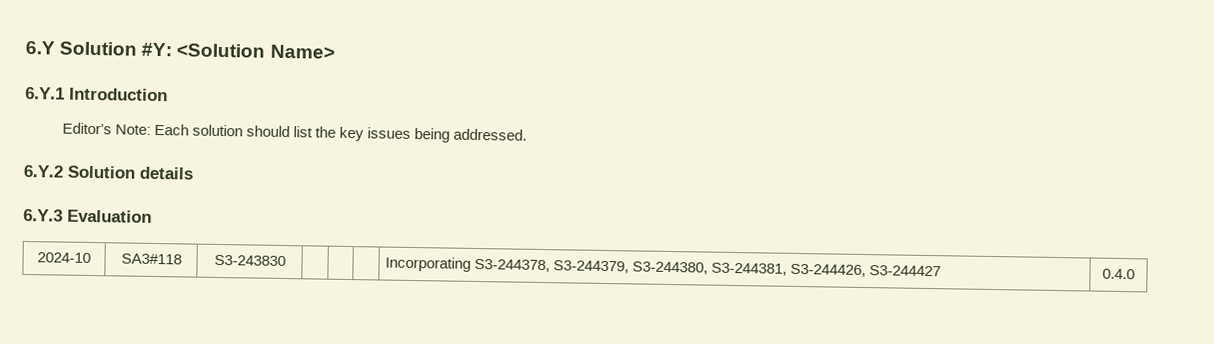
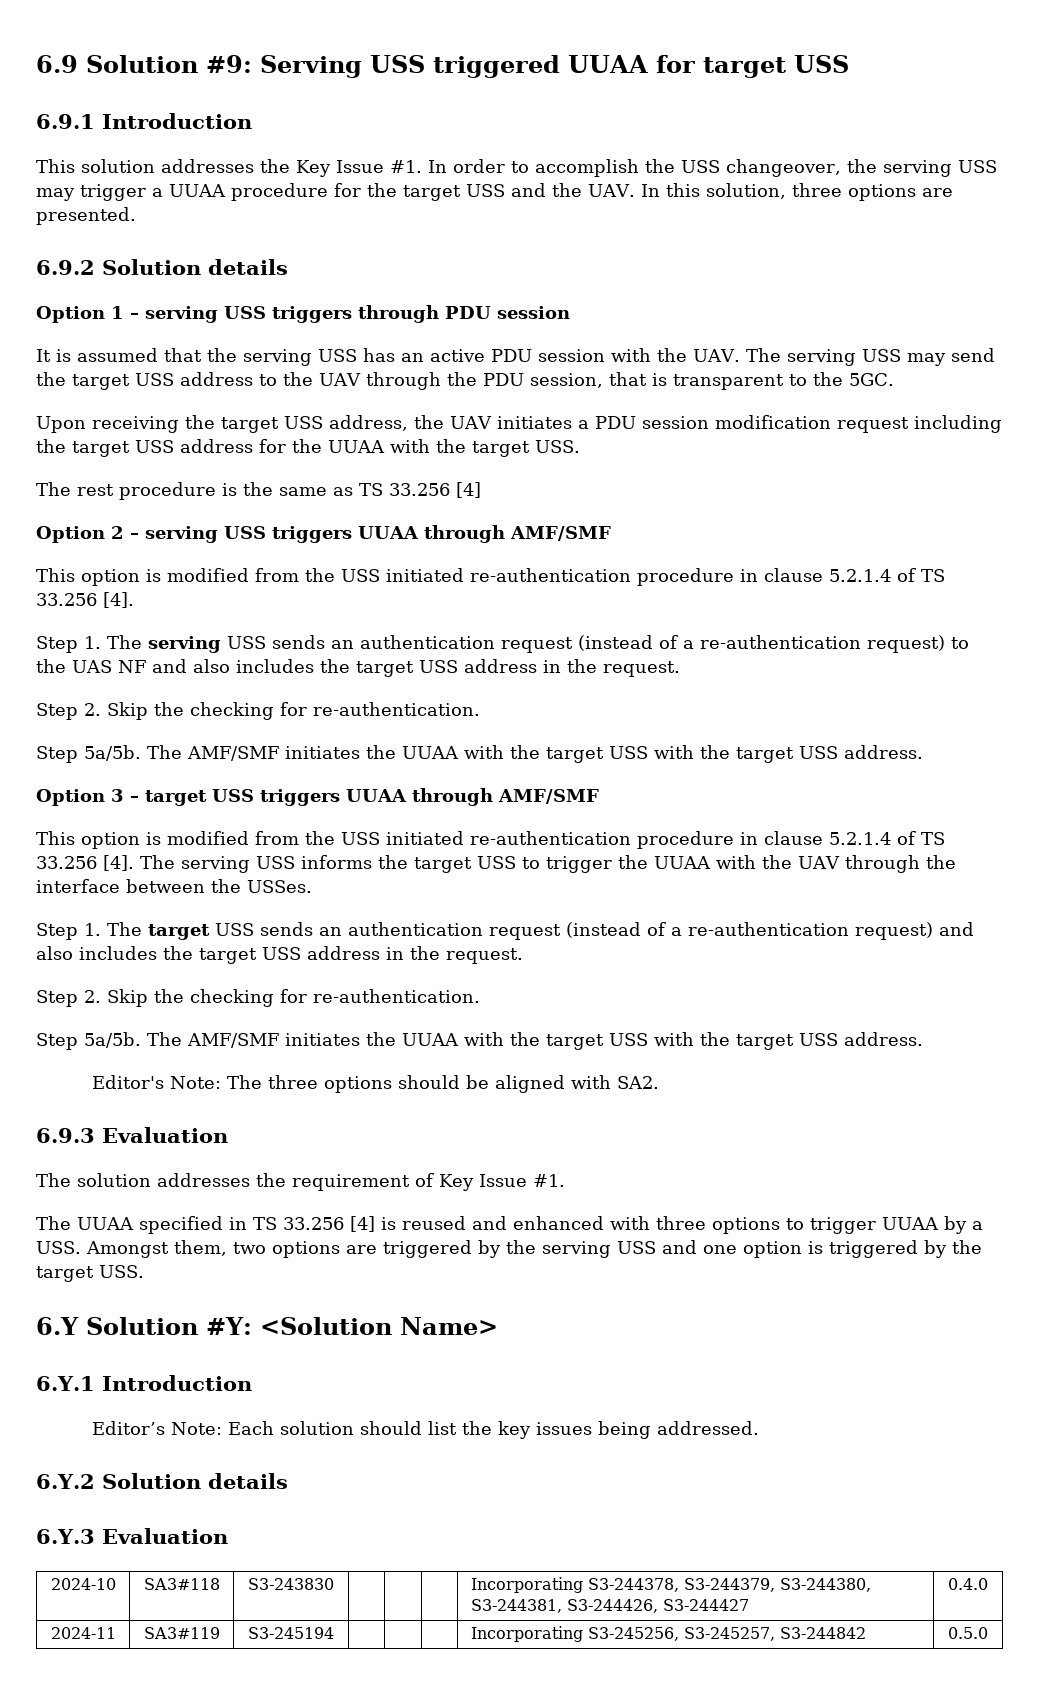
(25, 47) none -> [36,55,849,78] [36,113,252,129] [36,159,997,177] [36,183,953,201] [36,207,136,225] [36,259,288,275] [36,305,570,323] [36,348,995,366] [36,372,894,390] [36,415,1002,433] [36,439,580,457] [36,482,481,500] [36,525,611,543] [36,568,945,586] [36,592,134,608] [36,635,969,653] [36,659,680,677] [36,702,480,720] [36,745,923,763] [36,788,599,806] [36,831,945,849] [36,855,956,873] [36,879,312,893] [36,922,974,940] [36,946,523,964] [36,989,480,1007] [36,1032,923,1050] [91,1075,659,1093] [36,1127,228,1143] [36,1173,565,1191] [36,1216,983,1234] [36,1240,982,1258] [36,1265,144,1282] 6.9 Solution #9: Serving USS triggered UUAA for target USS // 6.9.1 Introduction // This solution addresses the Key Issue #1. In order to accomplish the USS changeover, the serving USS may trigger a UUAA procedure for the target USS and the UAV. In this solution, three options are presented. // 6.9.2 Solution details // Option 1 – serving USS triggers through PDU session // It is assumed that the serving USS has an active PDU session with the UAV. The serving USS may send the target USS address to the UAV through the PDU session, that is transparent to the 5GC. // Upon receiving the target USS address, the UAV initiates a PDU session modification request including the target USS address for the UUAA with the target USS. // The rest procedure is the same as TS 33.256 [4] // Option 2 – serving USS triggers UUAA through AMF/SMF // This option is modified from the USS initiated re-authentication procedure in clause 5.2.1.4 of TS 33.256 [4]. // Step 1. The serving USS sends an authentication request (instead of a re-authentication request) to the UAS NF and also includes the target USS address in the request. // Step 2. Skip the checking for re-authentication. // Step 5a/5b. The AMF/SMF initiates the UUAA with the target USS with the target USS address. // Option 3 – target USS triggers UUAA through AMF/SMF // This option is modified from the USS initiated re-authentication procedure in clause 5.2.1.4 of TS 33.256 [4]. The serving USS informs the target USS to trigger the UUAA with the UAV through the interface between the USSes. // Step 1. The target USS sends an authentication request (instead of a re-authentication request) and also includes the target USS address in the request. // Step 2. Skip the checking for re-authentication. // Step 5a/5b. The AMF/SMF initiates the UUAA with the target USS with the target USS address. // Editor's Note: The three options should be aligned with SA2. // 6.9.3 Evaluation // The solution addresses the requirement of Key Issue #1. // The UUAA specified in TS 33.256 [4] is reused and enhanced with three options to trigger UUAA by a USS. Amongst them, two options are triggered by the serving USS and one option is triggered by the target USS. //
(1135, 274) none -> [50,1627,116,1639] [143,1627,220,1639] [248,1627,334,1639] [470,1626,866,1642] [948,1627,988,1639] // 2024-11 | SA3#119 | S3-245194 | | | | Incorporating S3-245256, S3-245257, S3-244842 | 0.5.0

